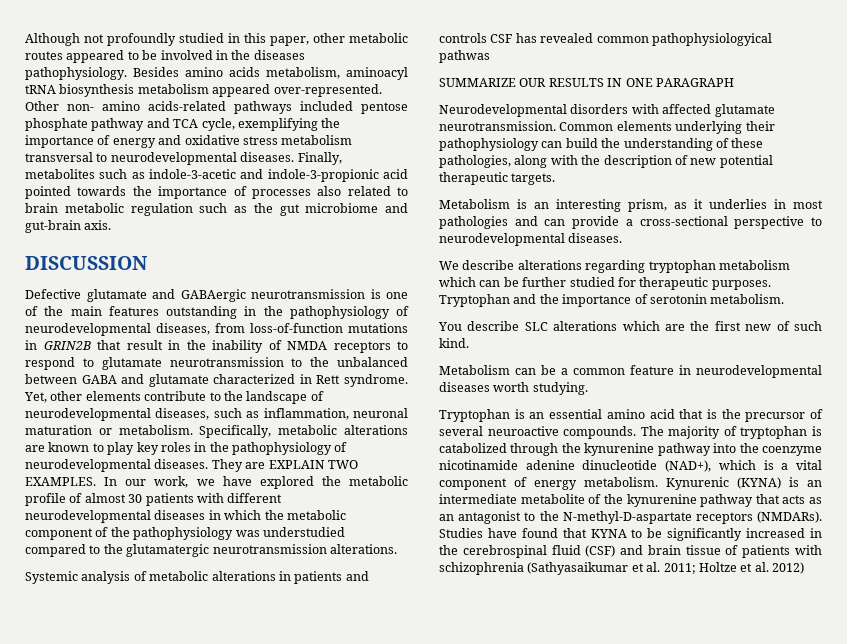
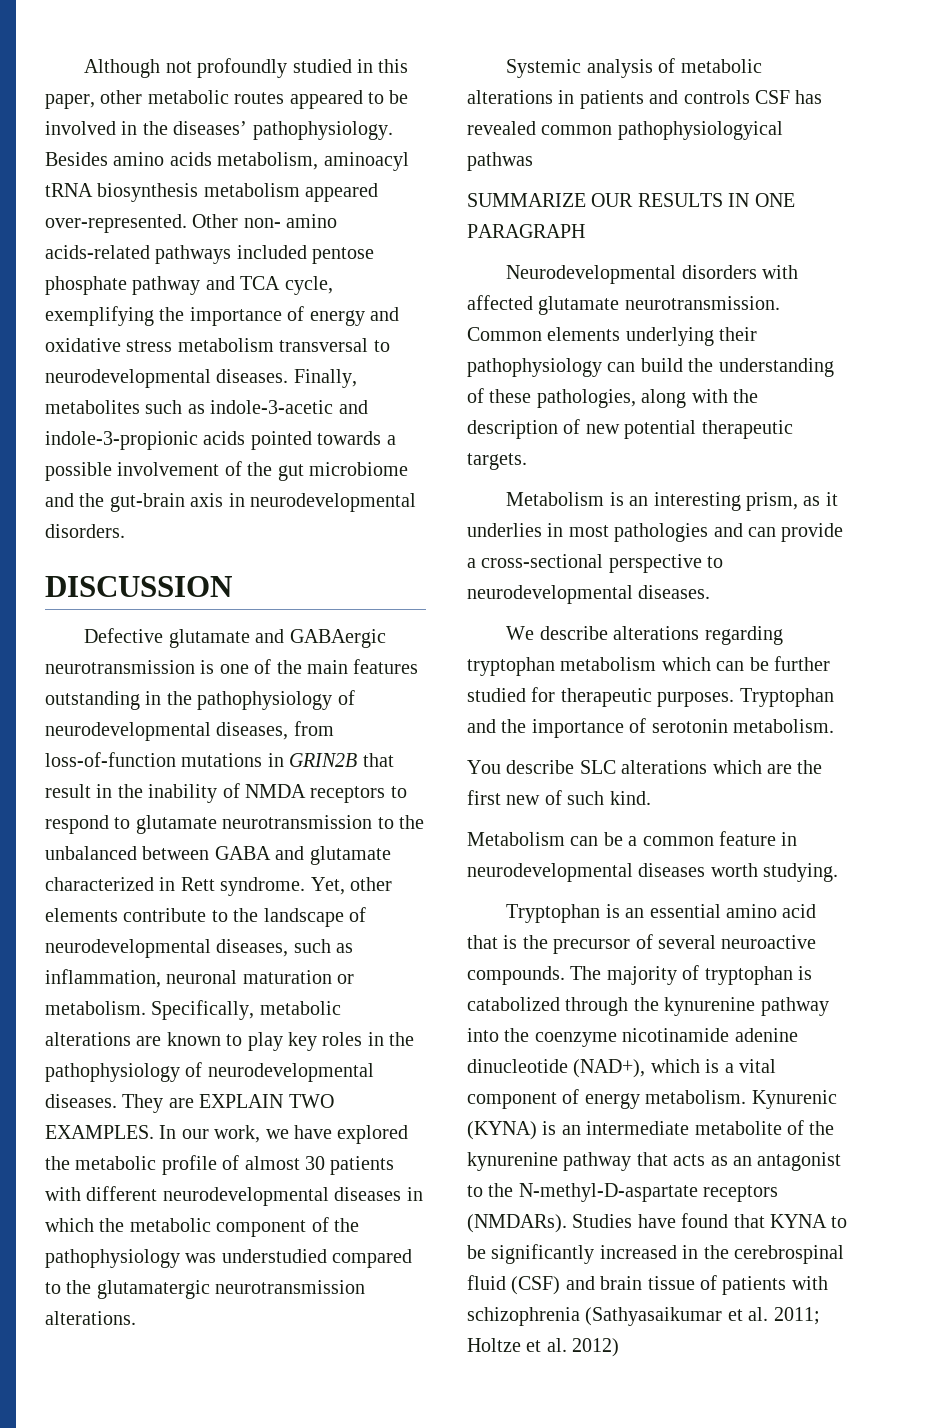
[253,50,305,60] diseases -> [173,121,248,135] diseases’
[383,169,408,179] acid -> [203,431,246,445] acids
[132,186,408,199] [25,203,408,216] [25,220,112,233] the importance of processes also related to brain metabolic regulation such as the gut microbiome and gut-brain axis. -> [386,435,396,445] [45,461,408,481] [45,493,416,512] [45,524,125,538] a possible involvement of the gut microbiome and the gut-brain axis in neurodevelopmental disorders.

